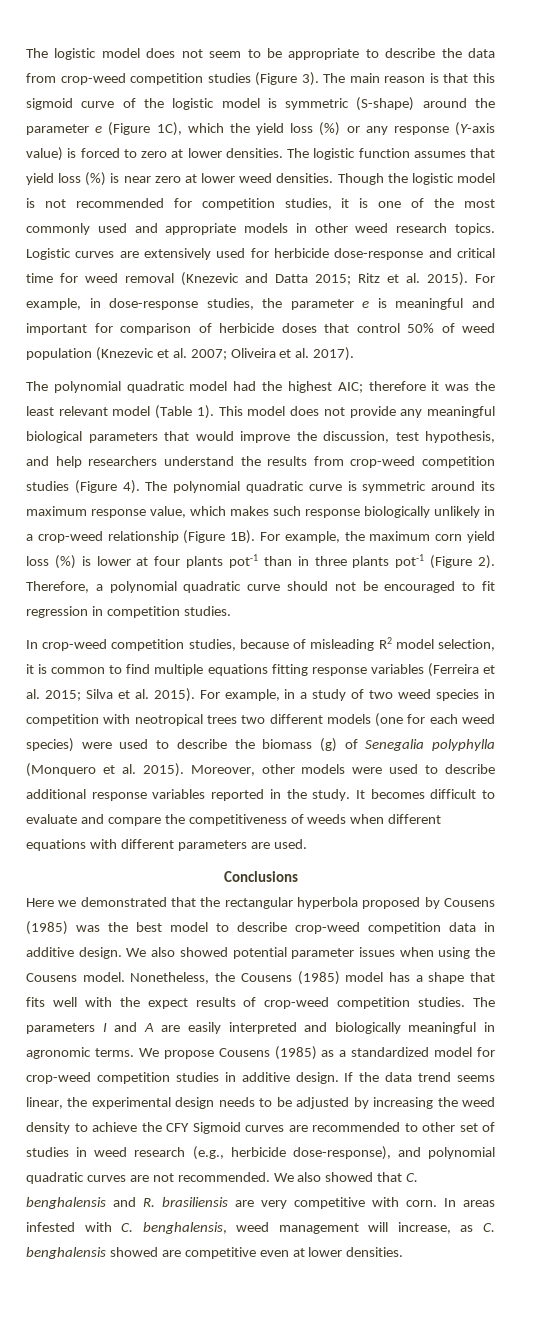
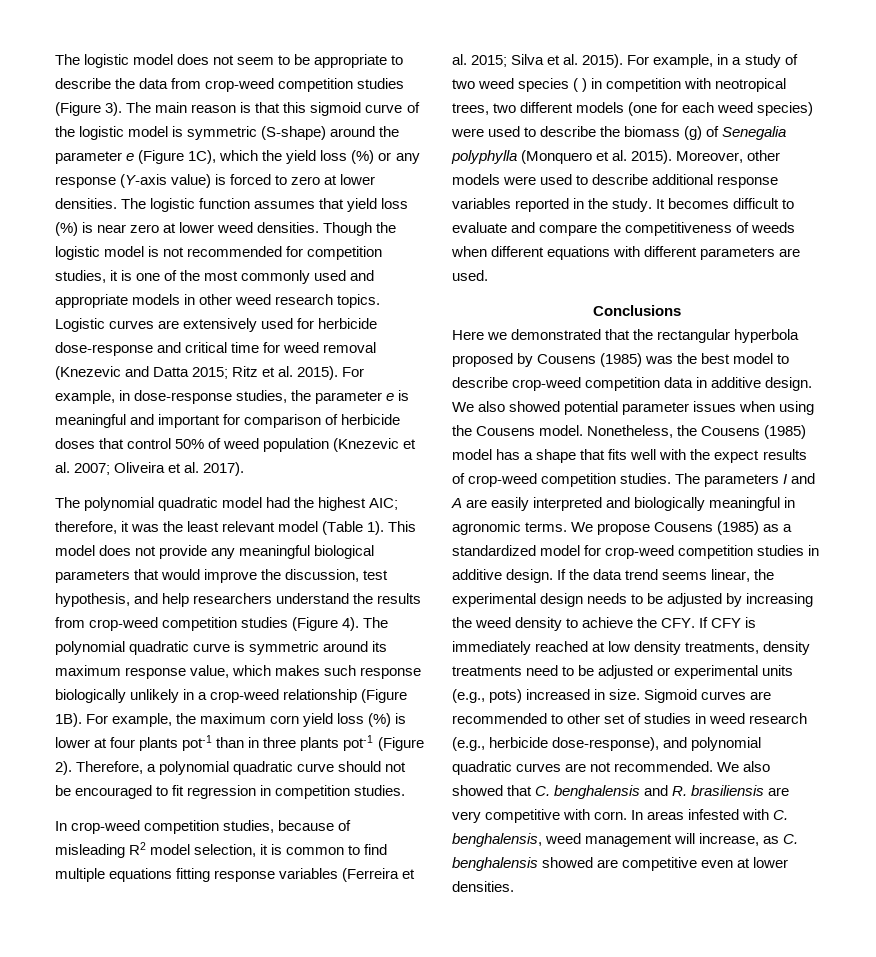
[368,381,426,391] therefore -> [55,521,117,534] therefore,
(480, 695) none -> [573,78,588,92] ( )
[206,715,237,724] trees -> [452,103,489,115] trees,
[166,1123,189,1132] CFY -> [661,617,757,628] [452,641,811,655] [452,665,794,679] [452,689,641,703] CFY. If CFY is immediately reached at low density treatments, density treatments need to be adjusted or experimental units (e.g., pots) increased in size.

